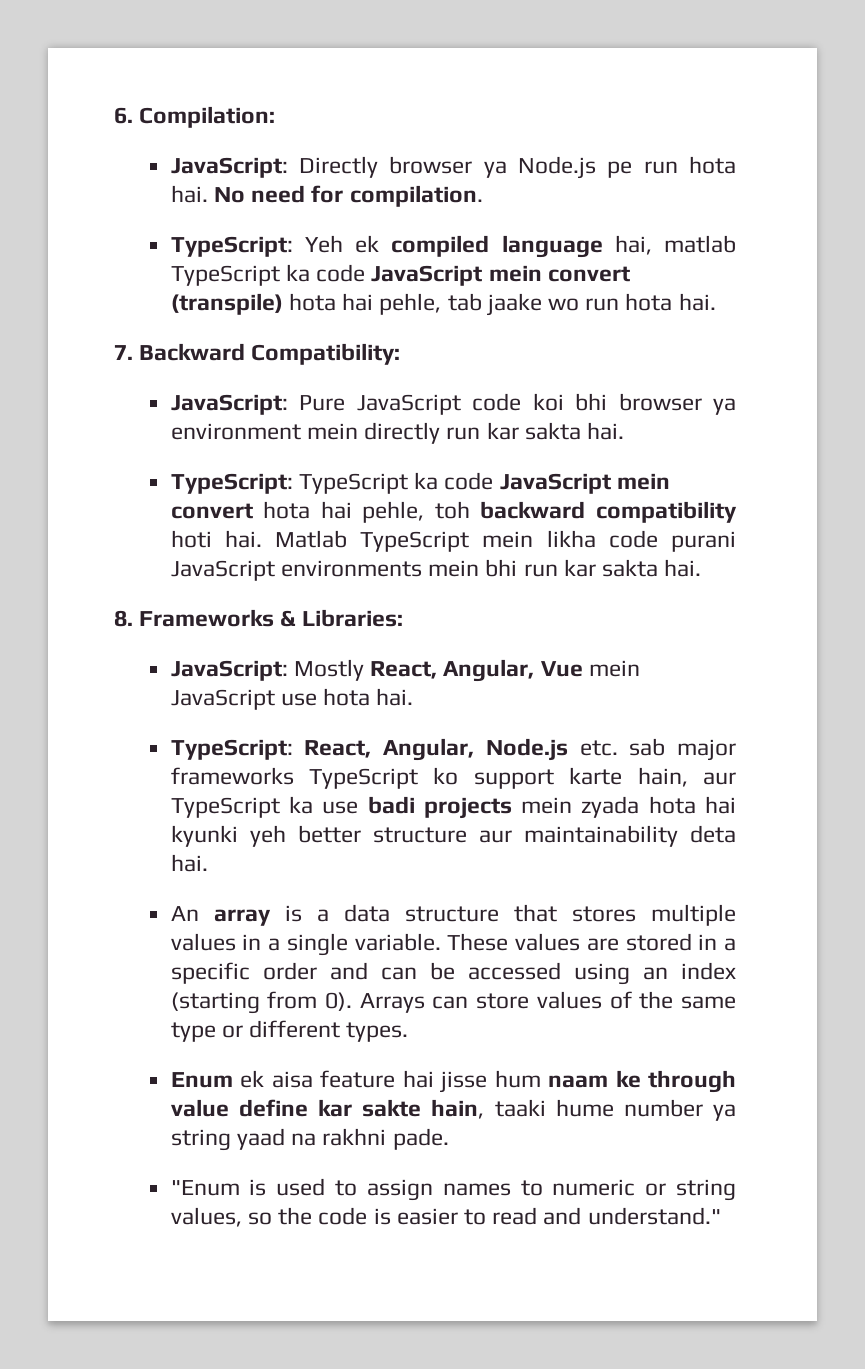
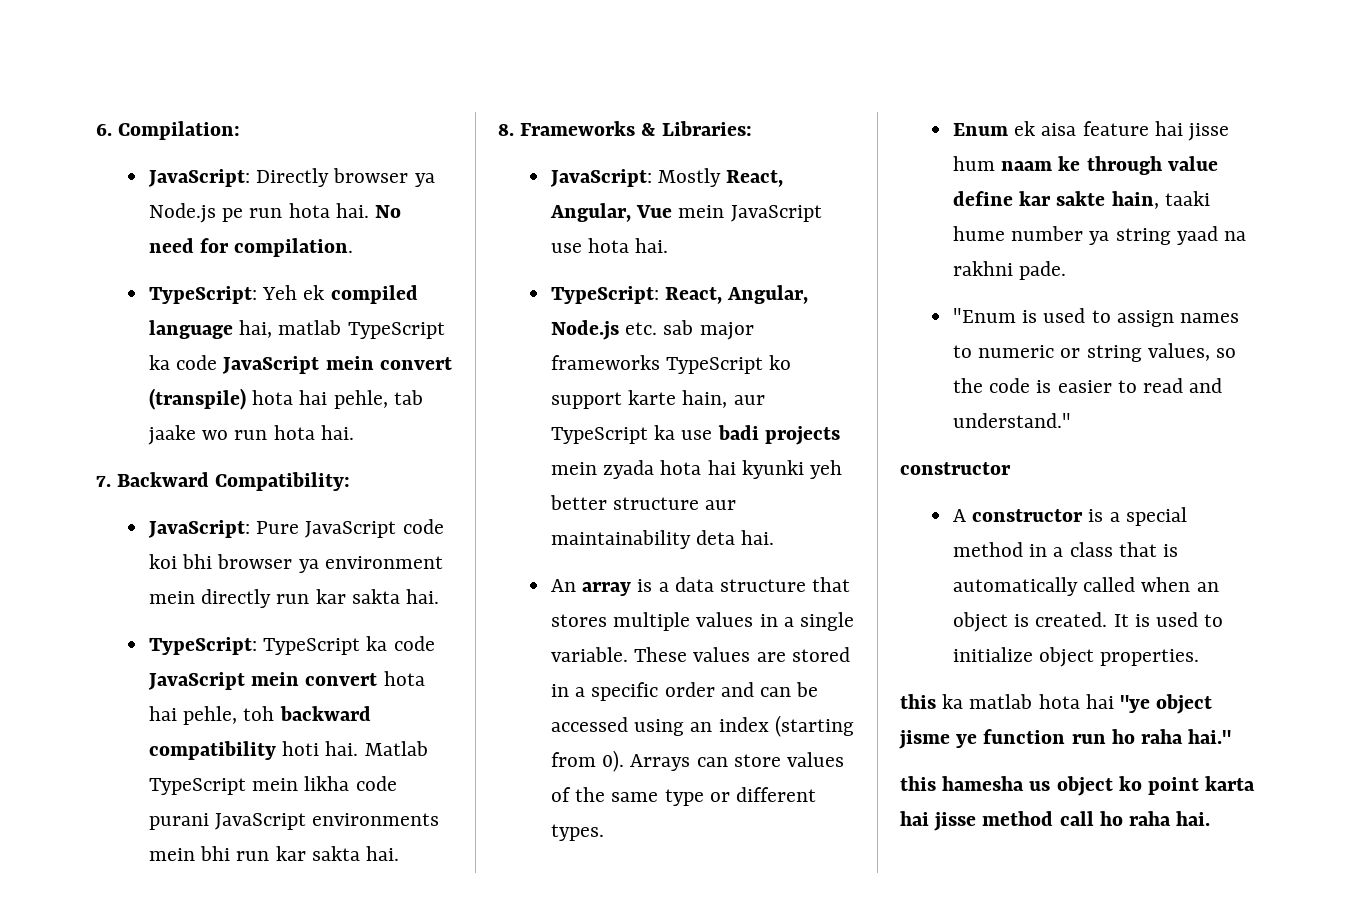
(721, 1216) none -> [900,462,1011,475] [952,507,1187,526] [952,542,1178,557] [952,577,1219,596] [952,612,1224,632] [952,647,1200,667] [900,694,1213,714] [899,729,1232,749] [900,776,1256,796] [900,811,1211,831] // constructor // A constructor is a special method in a class that is automatically called when an object is created. It is used to initialize object properties. // this ka matlab hota hai "ye object jisme ye function run ho raha hai." // this hamesha us object ko point karta hai jisse method call ho raha hai.

